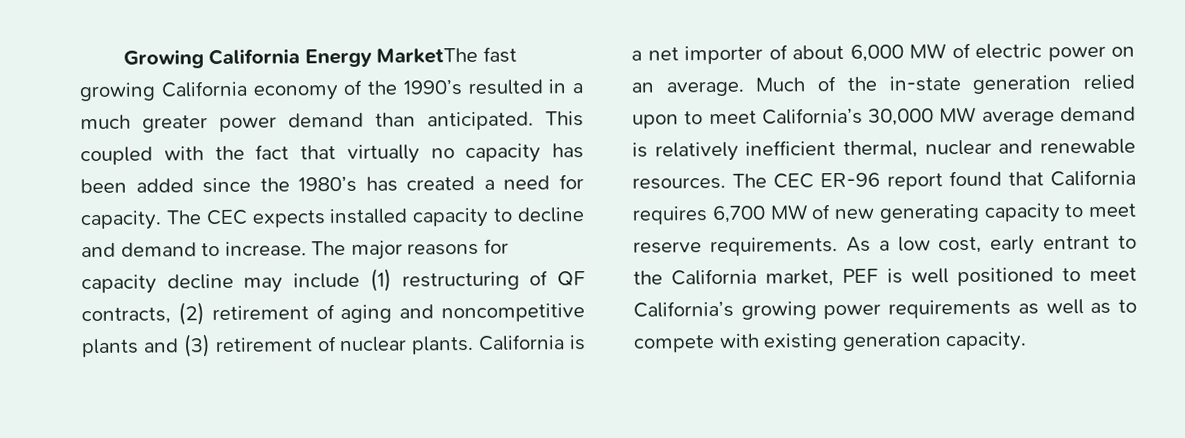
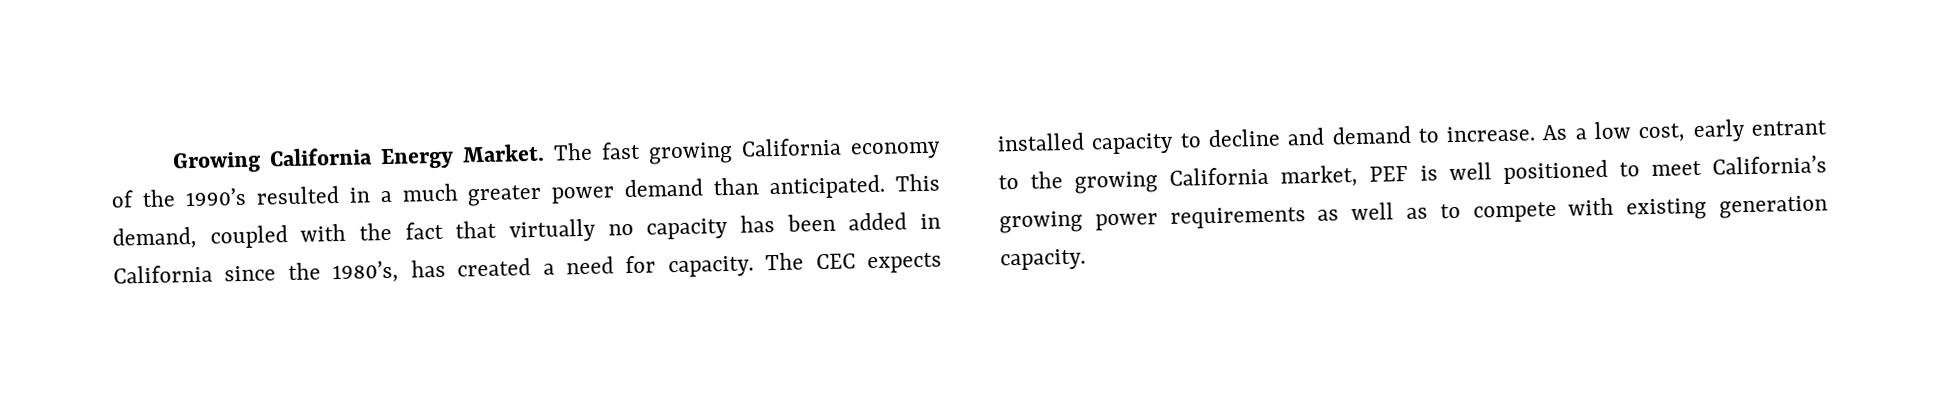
[376,47,479,64] MarketThe -> [462,142,594,163] Market. The
(584, 119) none -> [112,226,197,250] demand,
(194, 185) none -> [919,213,941,230] [113,264,213,284] in California
[298,175,358,193] 1980’s -> [332,260,400,284] 1980’s,
[311,238,509,260] [81,268,585,295] [81,302,585,326] [81,334,586,358] [631,42,1135,65] [631,74,1135,97] [632,106,1136,129] [632,138,1136,162] [632,169,1136,191] [632,203,1136,225] [633,237,838,257] The major reasons for capacity decline may include (1) restructuring of QF contracts, (2) retirement of aging and noncompetitive plants and (3) retirement of nuclear plants. California is a net importer of about 6,000 MW of electric power on an average. Much of the in-state generation relied upon to meet California’s 30,000 MW average demand is relatively inefficient thermal, nuclear and renewable resources. The CEC ER-96 report found that California requires 6,700 MW of new generating capacity to meet reserve requirements. -> (1536, 134) none
(663, 277) none -> [1074,171,1159,194] growing

